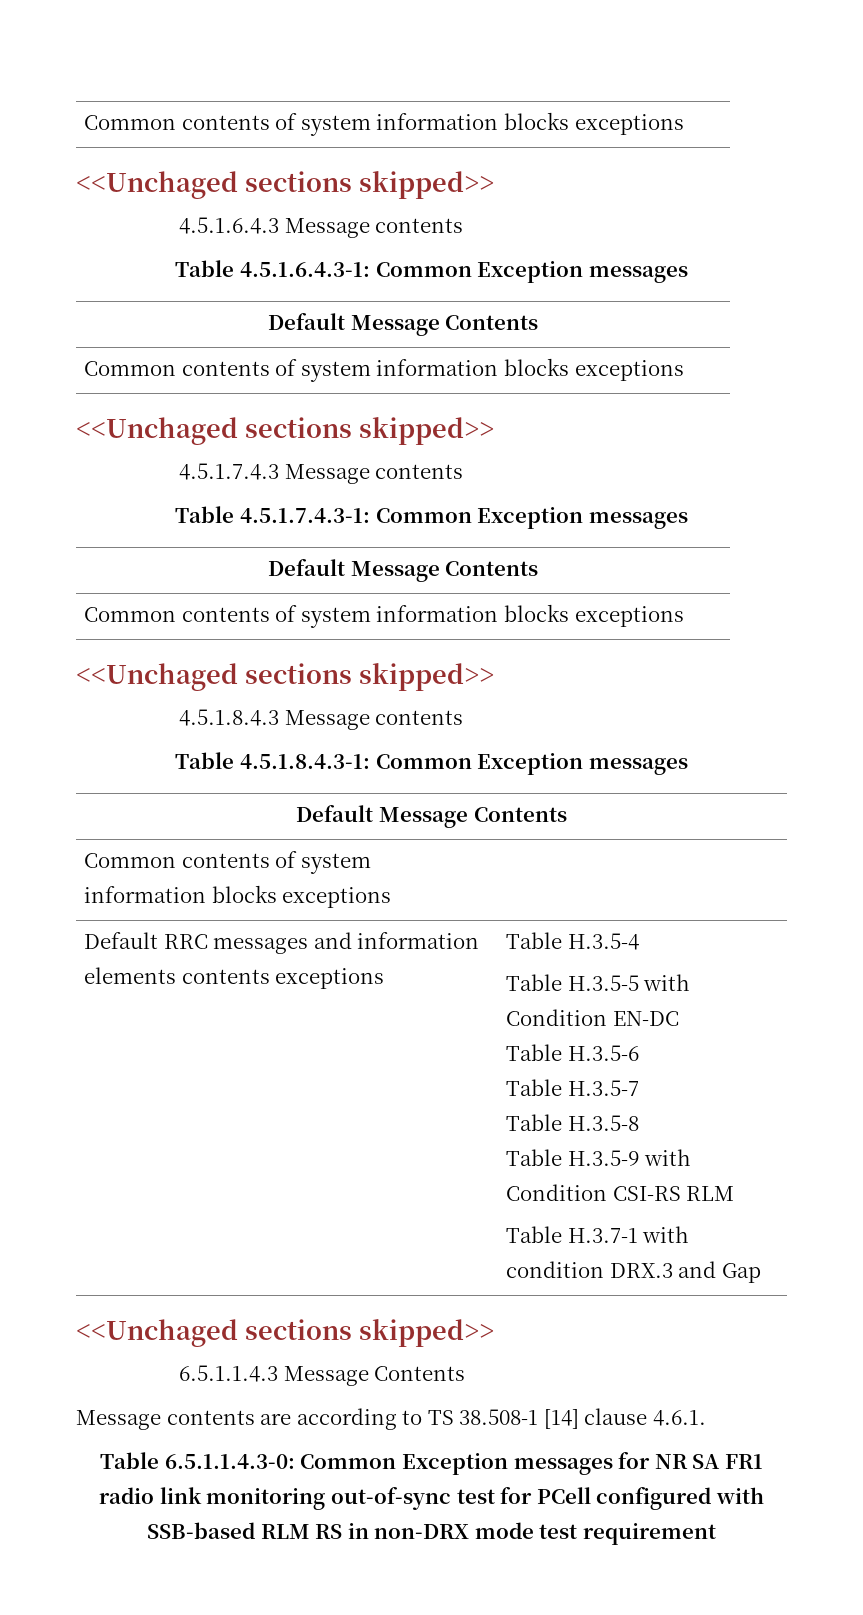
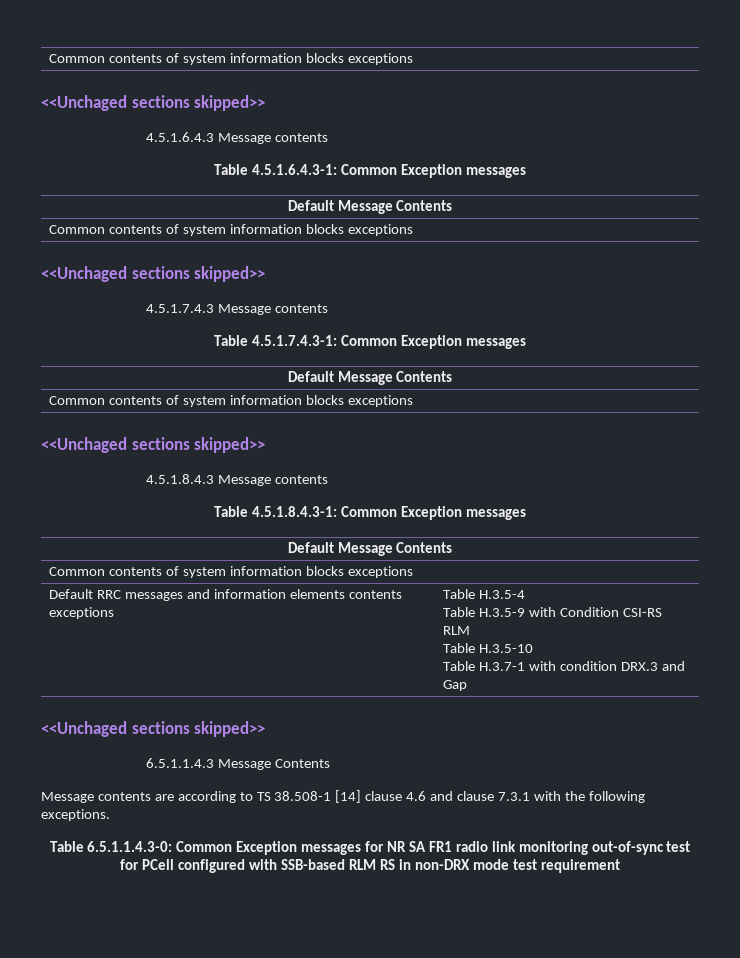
[506,974,691,991] [506,1009,679,1026] [506,1044,639,1061] [506,1079,639,1096] [506,1114,639,1131] // Table H.3.5-5 with Condition EN-DC // Table H.3.5-6 // Table H.3.5-7 // Table H.3.5-8 -> (526, 594) none
(735, 1193) none -> [443,643,534,653] // Table H.3.5-10
[652,1410,706,1426] 4.6.1. -> [406,791,645,803] [41,809,110,821] 4.6 and clause 7.3.1 with the following exceptions.

